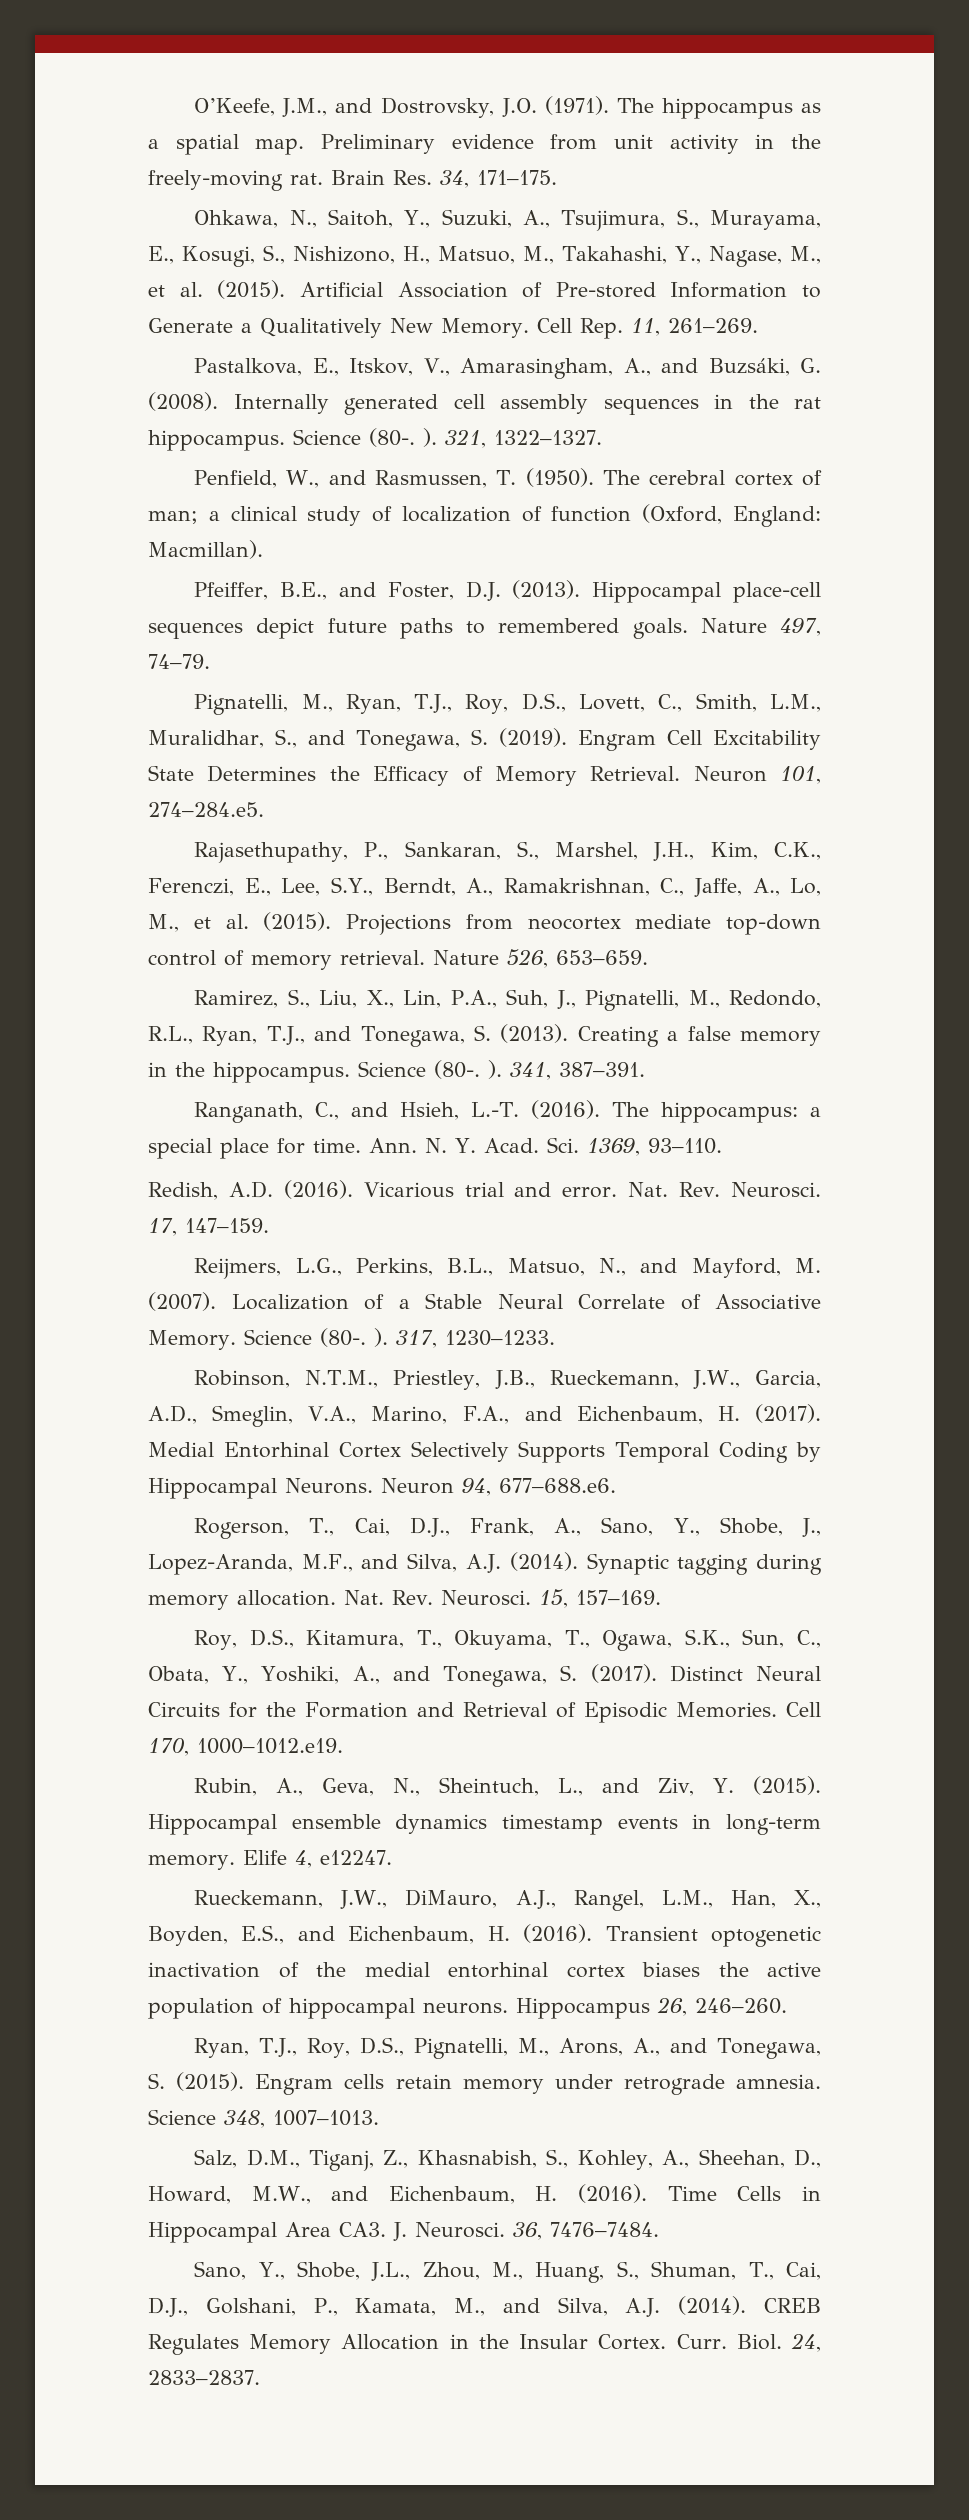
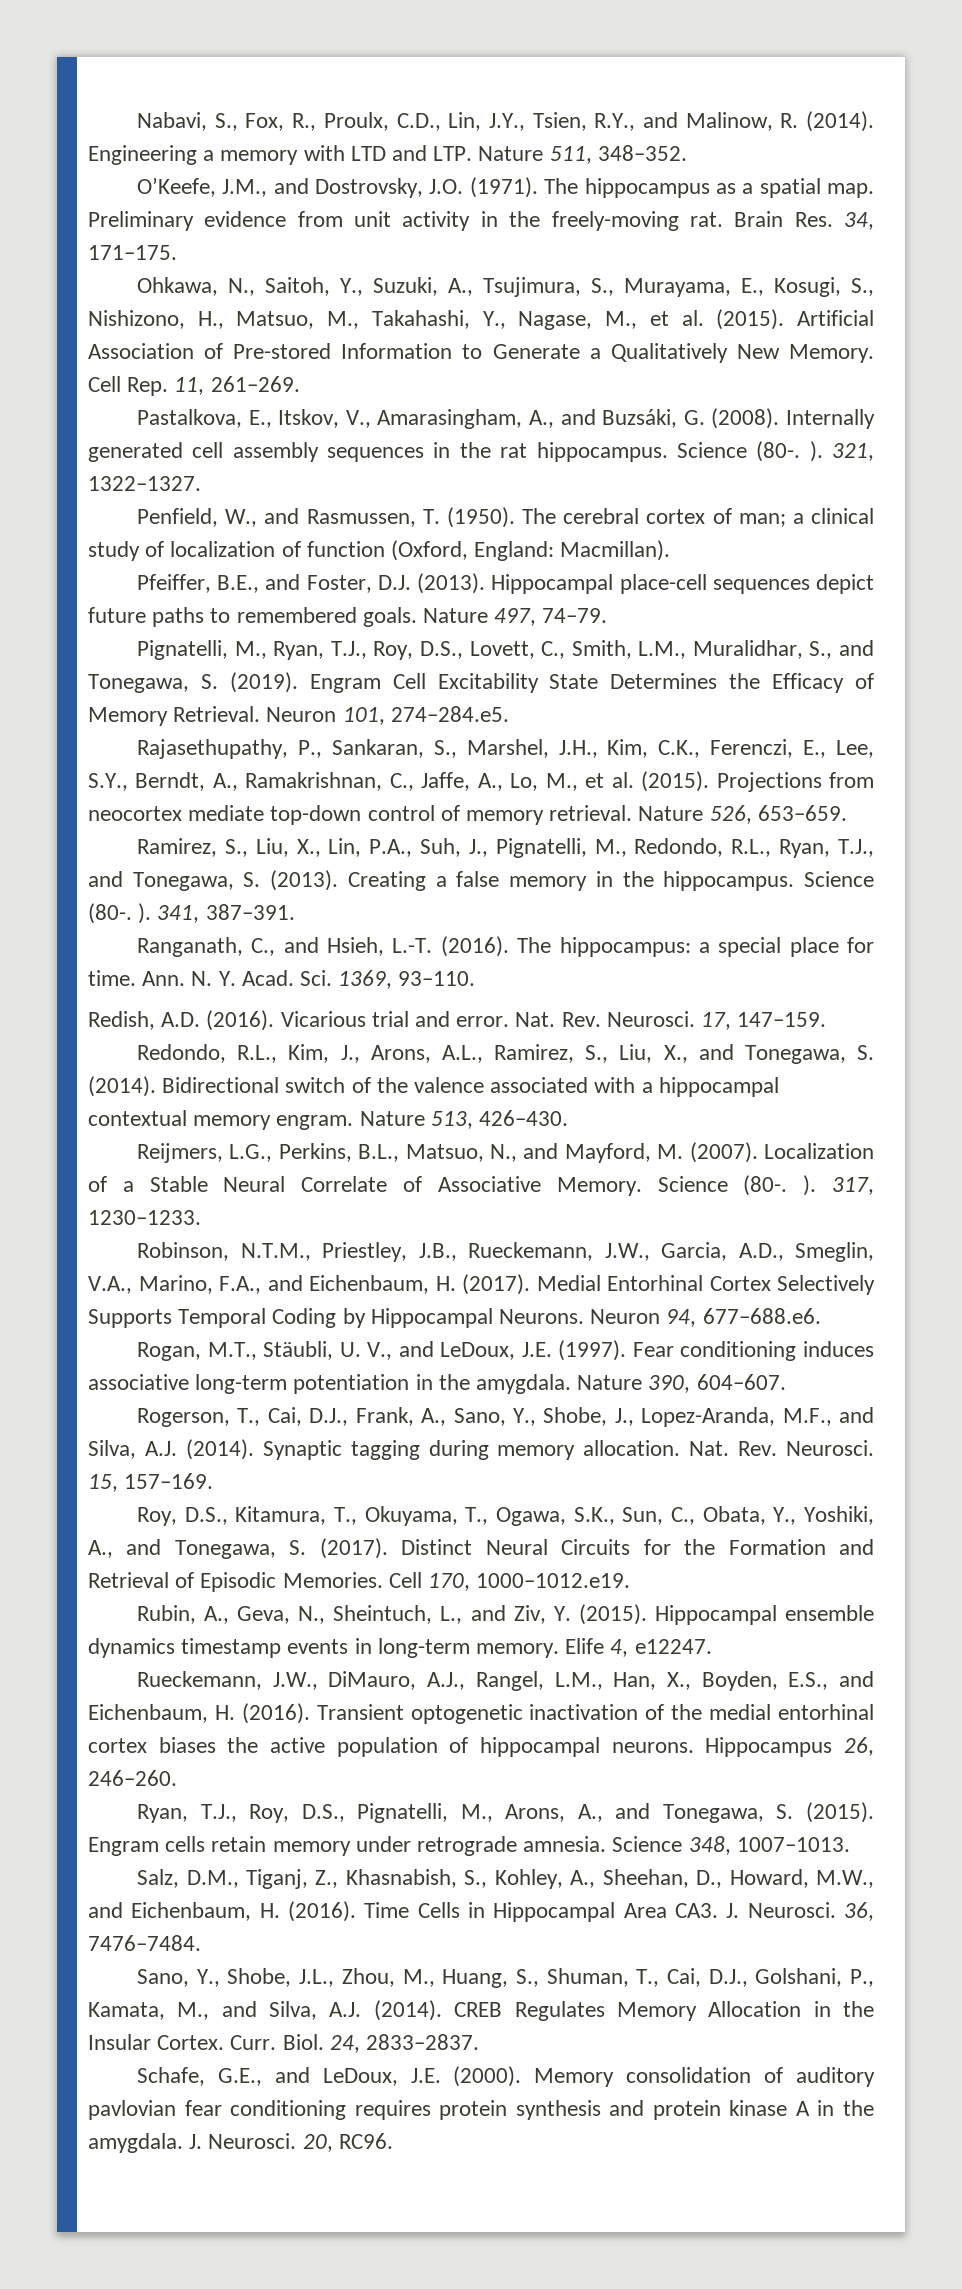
(194, 107) none -> [137,111,874,132] [88,145,687,165] Nabavi, S., Fox, R., Proulx, C.D., Lin, J.Y., Tsien, R.Y., and Malinow, R. (2014). Engineering a memory with LTD and LTP. Nature 511, 348–352. //
(269, 1225) none -> [137,1044,874,1064] [88,1076,779,1097] [88,1110,569,1130] // Redondo, R.L., Kim, J., Arons, A.L., Ramirez, S., Liu, X., and Tonegawa, S. (2014). Bidirectional switch of the valence associated with a hippocampal contextual memory engram. Nature 513, 426–430.
(616, 1485) none -> [137,1340,874,1361] [88,1374,786,1394] // Rogan, M.T., Stäubli, U. V., and LeDoux, J.E. (1997). Fear conditioning induces associative long-term potentiation in the amygdala. Nature 390, 604–607.
(260, 2377) none -> [137,2066,875,2087] [88,2100,874,2120] [88,2133,393,2153] // Schafe, G.E., and LeDoux, J.E. (2000). Memory consolidation of auditory pavlovian fear conditioning requires protein synthesis and protein kinase A in the amygdala. J. Neurosci. 20, RC96.

